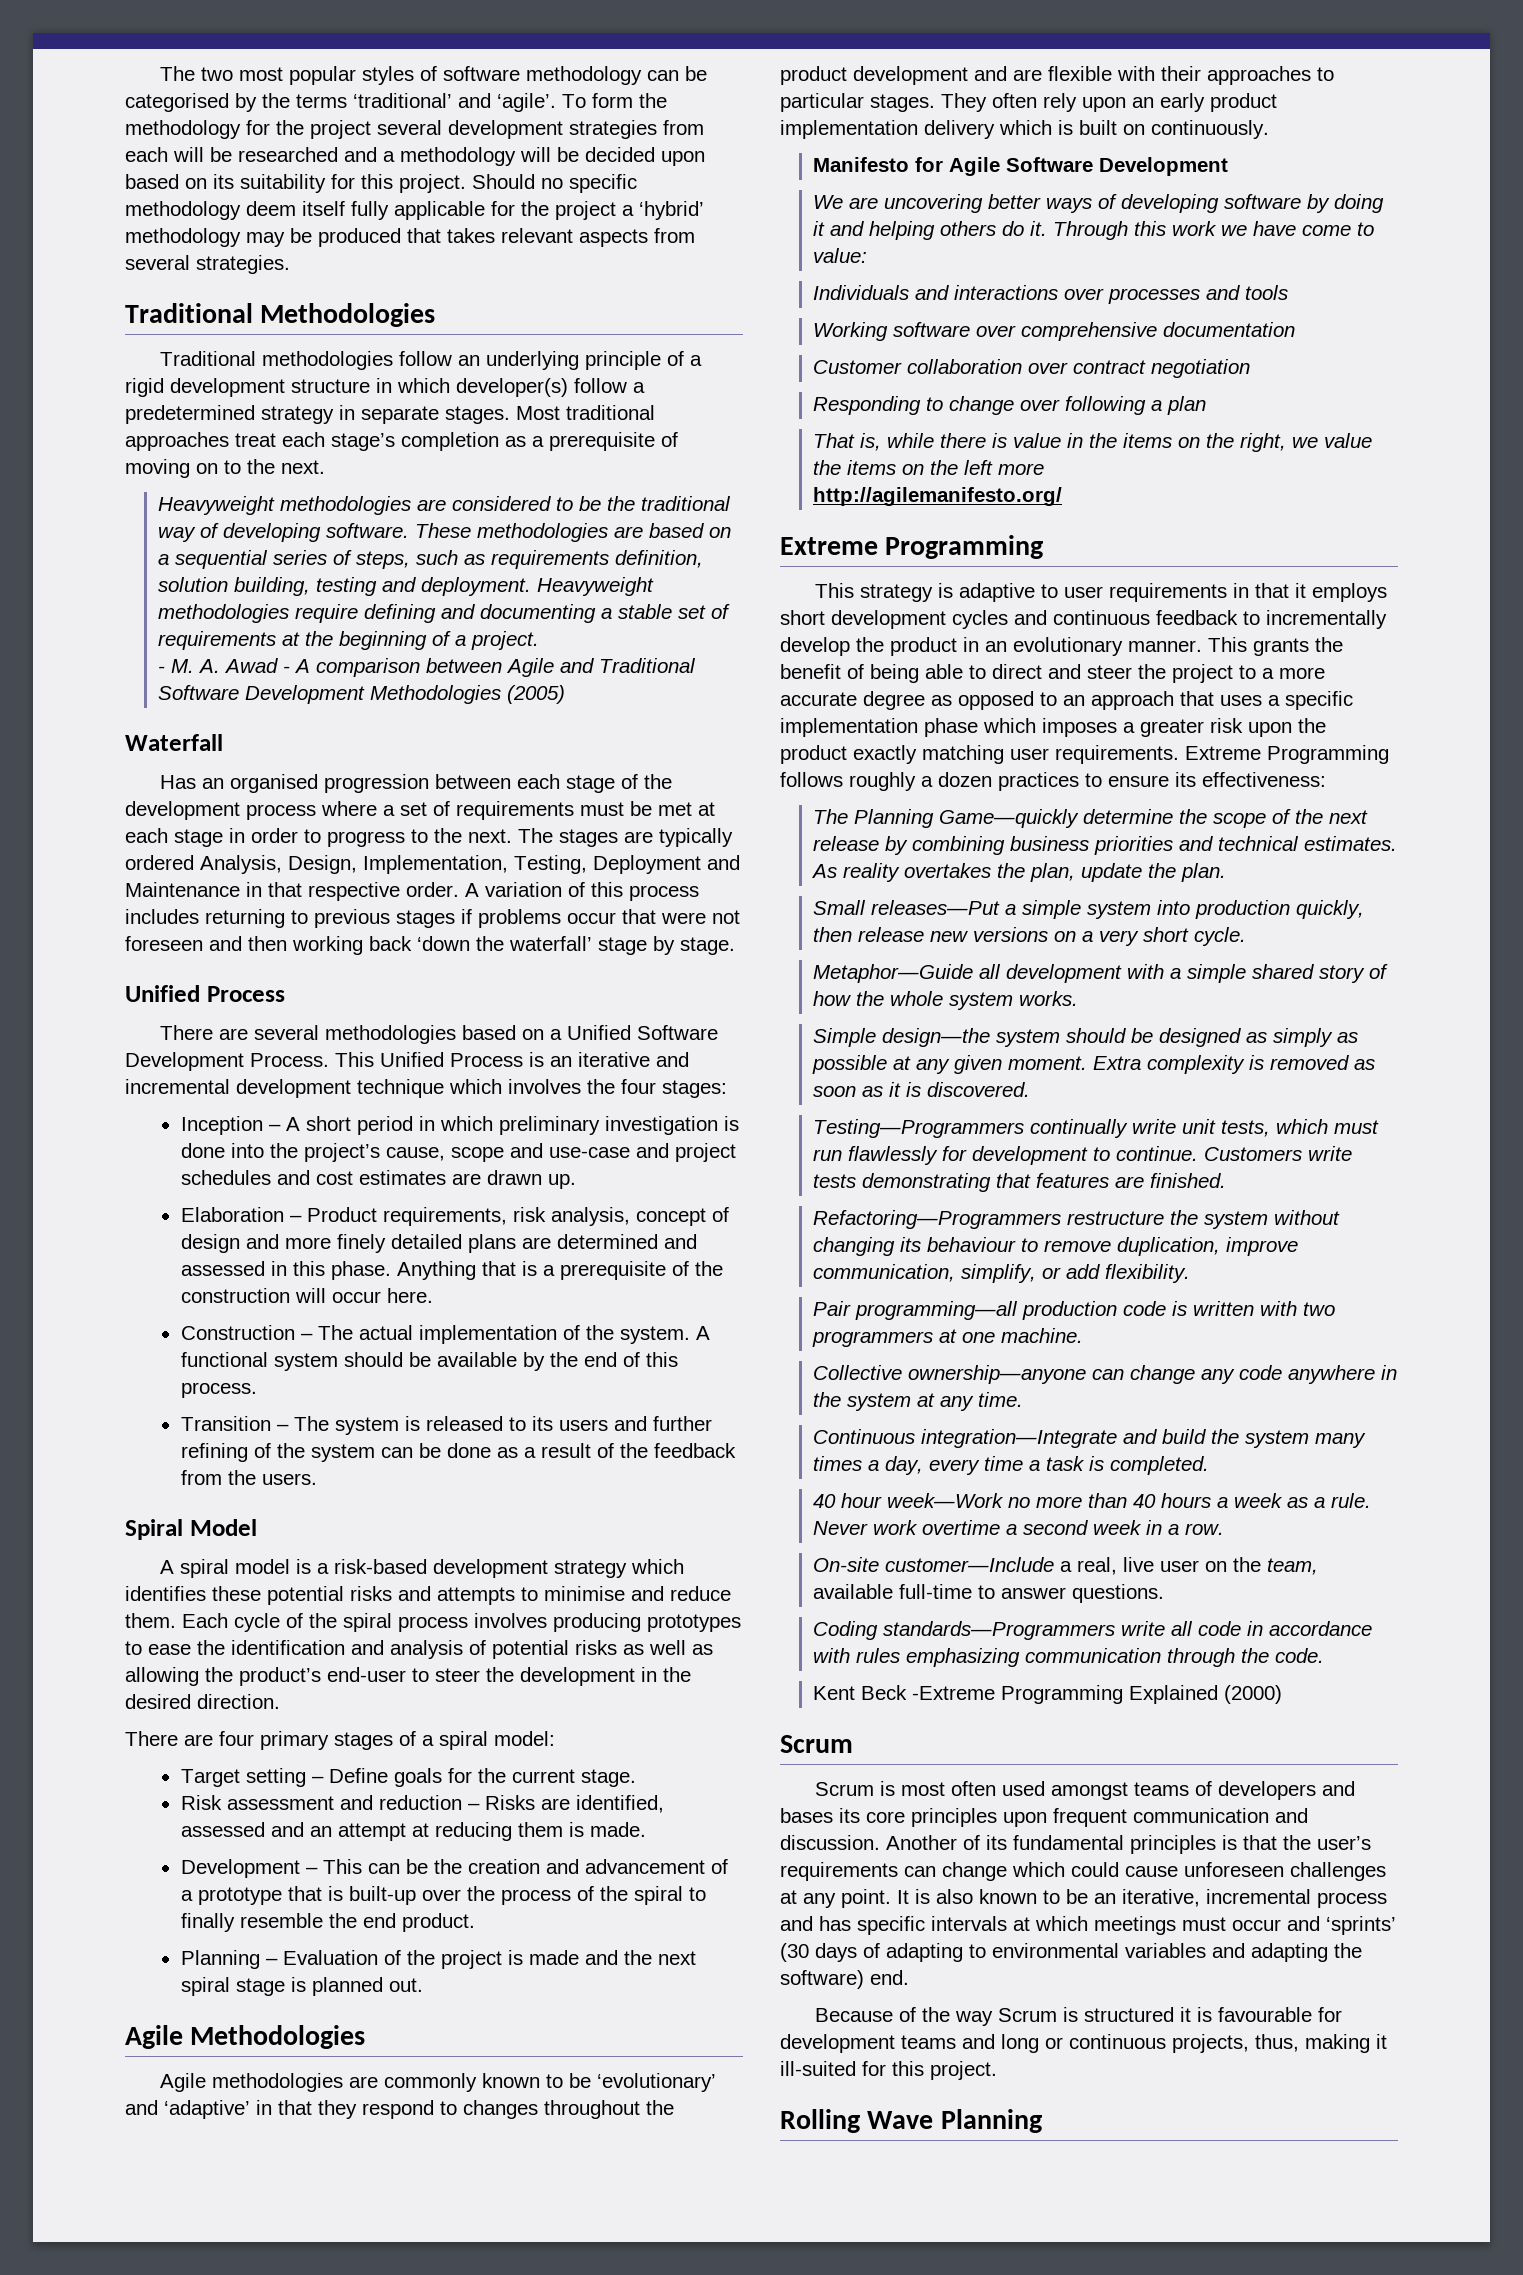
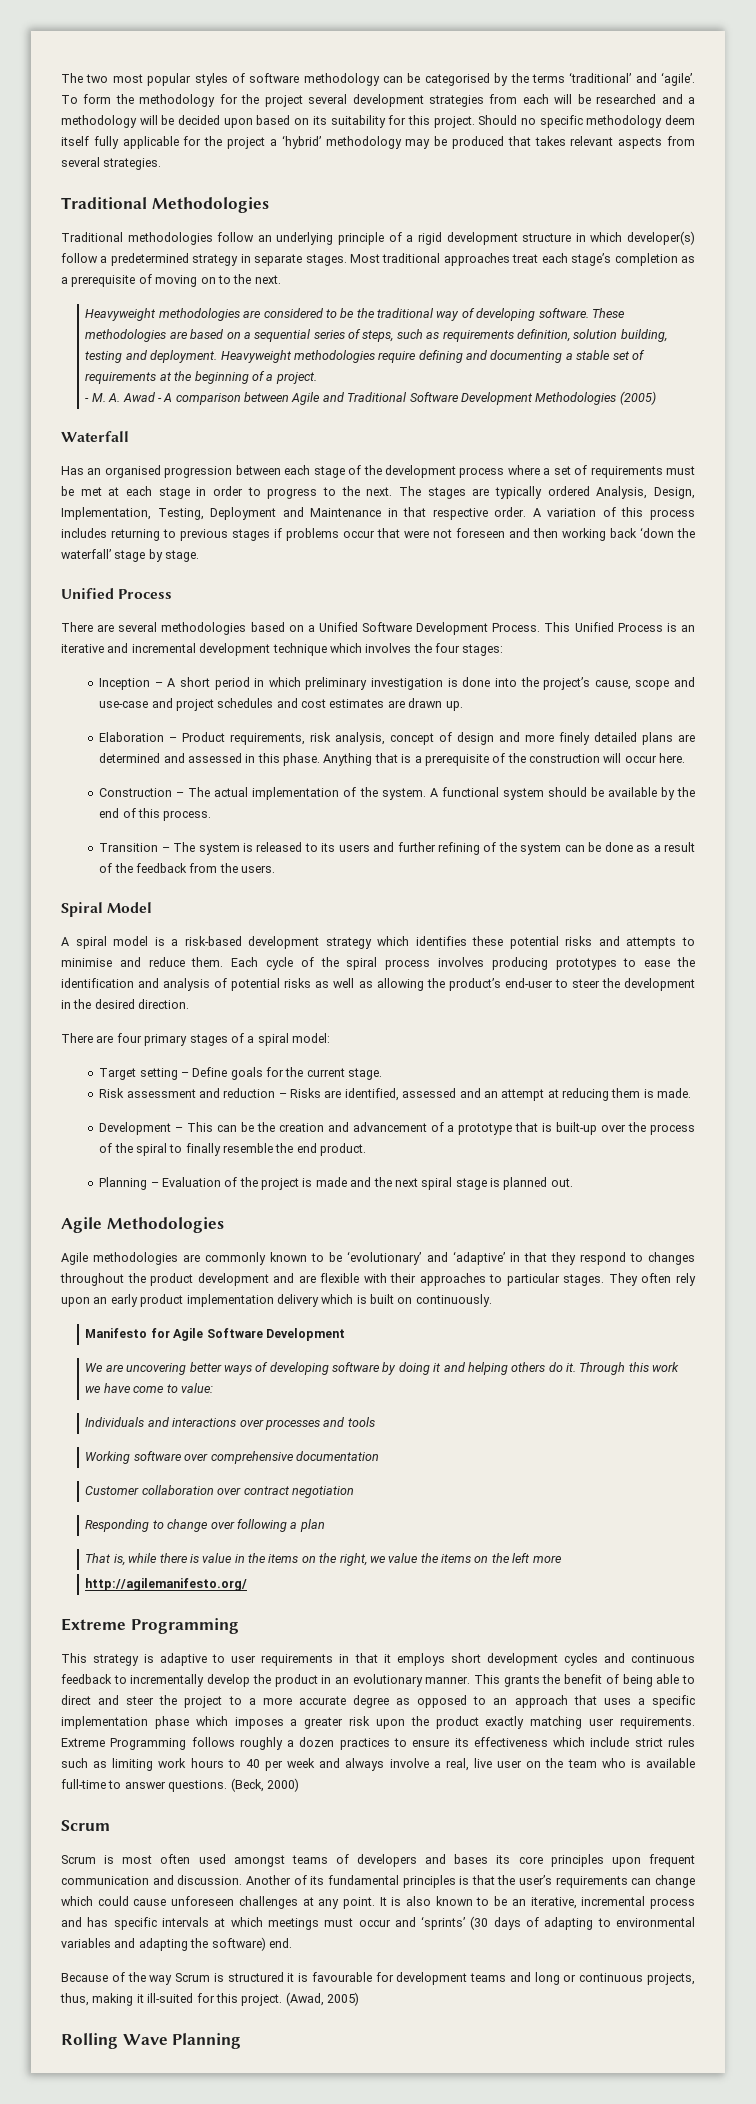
[1202,772,1326,787] [813,809,1369,828] [813,836,1398,855] [811,863,1227,882] [813,900,1365,919] [813,927,1247,946] [813,964,1389,983] [813,991,1079,1010] [813,1028,1359,1047] [812,1055,1376,1074] [813,1082,1031,1097] [813,1119,1380,1138] [813,1146,1353,1165] [813,1173,1227,1192] [813,1210,1341,1229] [813,1237,1299,1256] [813,1264,1191,1283] [813,1301,1336,1320] [812,1328,1084,1347] [813,1365,1398,1384] [813,1392,1024,1411] [813,1429,1367,1448] [813,1456,1210,1475] [813,1493,1372,1508] [813,1520,1225,1535] [813,1557,1055,1572] effectiveness: // The Planning Game—quickly determine the scope of the next release by combining business priorities and technical estimates. As reality overtakes the plan, update the plan. // Small releases—Put a simple system into production quickly, then release new versions on a very short cycle. // Metaphor—Guide all development with a simple shared story of how the whole system works. // Simple design—the system should be designed as simply as possible at any given moment. Extra complexity is removed as soon as it is discovered. // Testing—Programmers continually write unit tests, which must run flawlessly for development to continue. Customers write tests demonstrating that features are finished. // Refactoring—Programmers restructure the system without changing its behaviour to remove duplication, improve communication, simplify, or add flexibility. // Pair programming—all production code is written with two programmers at one machine. // Collective ownership—anyone can change any code anywhere in the system at any time. // Continuous integration—Integrate and build the system many times a day, every time a task is completed. // 40 hour week—Work no more than 40 hours a week as a rule. Never work overtime a second week in a row. // On-site customer—Include -> [473,1737,696,1747] [61,1758,429,1771] effectiveness which include strict rules such as limiting work hours to 40 per week and always involve
[1267,1558,1319,1575] team, -> [567,1758,641,1768] team who is
[813,1621,1373,1640] [813,1648,1325,1667] [813,1685,1283,1704] // Coding standards—Programmers write all code in accordance with rules emphasizing communication through the code. // Kent Beck -Extreme Programming Explained (2000) -> [230,1778,299,1792] (Beck, 2000)
(997, 2070) none -> [285,1992,359,2006] (Awad, 2005)

